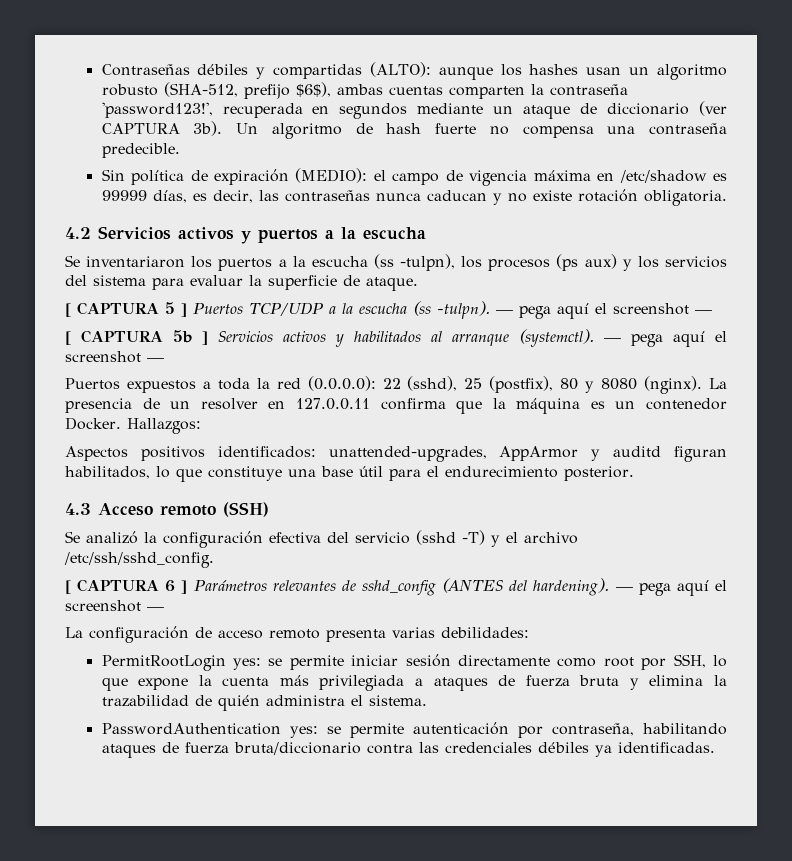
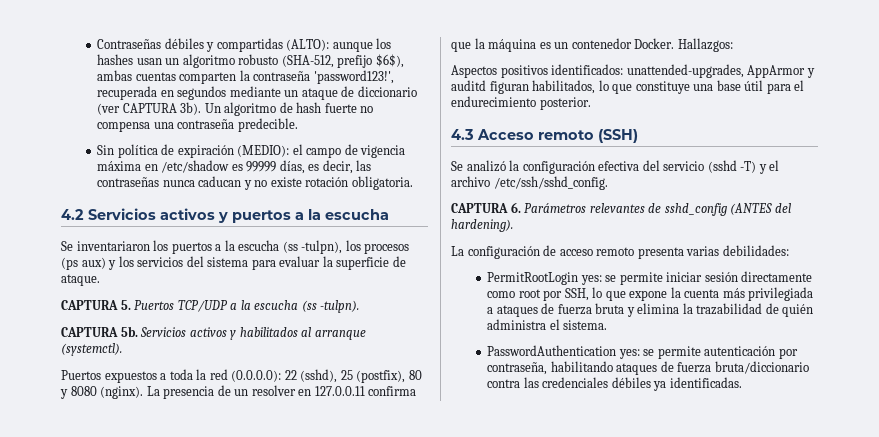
[65,302,187,317] [ CAPTURA 5 ] -> [61,300,131,310] CAPTURA 5.
[496,303,712,319] [65,330,208,345] — pega aquí el screenshot — // [ CAPTURA 5b ] -> [61,326,138,337] // CAPTURA 5b.
[604,331,727,347] [65,351,164,363] — pega aquí el screenshot — -> (122, 349) none
[65,579,188,594] [ CAPTURA 6 ] -> [451,202,521,213] CAPTURA 6.
[615,580,727,596] [65,600,164,612] — pega aquí el screenshot — -> (513, 225) none

